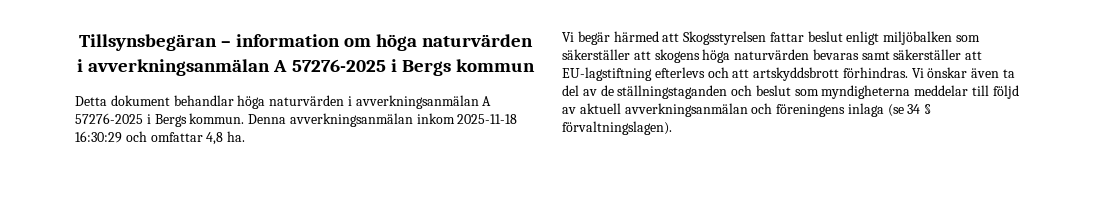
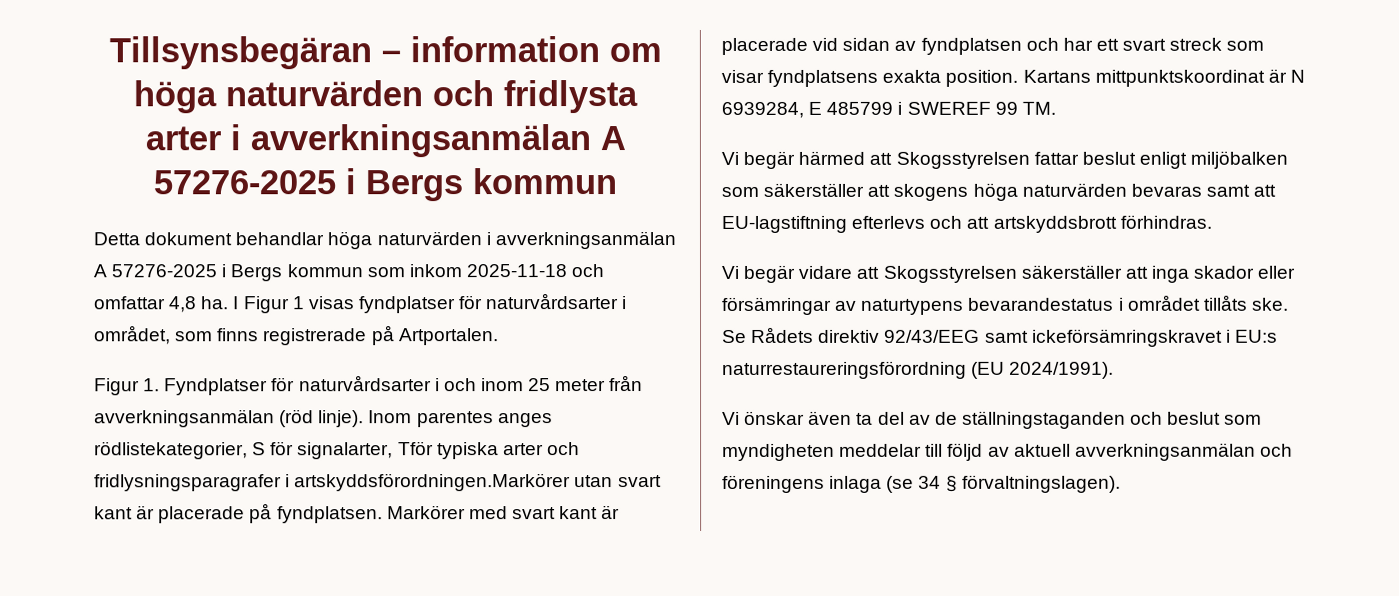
(534, 40) none -> [432,80,638,114] [144,126,221,151] och fridlysta arter
[189,113,413,127] kommun. Denna avverkningsanmälan -> [286,264,405,278] kommun som
[75,131,122,143] 16:30:29 -> (567, 271) none
(246, 136) none -> [232,293,628,314] [94,325,499,346] [94,375,644,396] [94,409,553,428] [94,441,580,460] [94,473,662,492] [94,503,621,524] [721,37,1265,55] [721,68,1305,87] [721,101,1056,118] I Figur 1 visas fyndplatser för naturvårdsarter i området, som finns registrerade på Artportalen. // Figur 1. Fyndplatser för naturvårdsarter i och inom 25 meter från avverkningsanmälan (röd linje). Inom parentes anges rödlistekategorier, S för signalarter, Tför typiska arter och fridlysningsparagrafer i artskyddsförordningen.Markörer utan svart kant är placerade på fyndplatsen. Markörer med svart kant är placerade vid sidan av fyndplatsen och har ett svart streck som visar fyndplatsens exakta position. Kartans mittpunktskoordinat är N 6939284, E 485799 i SWEREF 99 TM.
[893,49,962,60] säkerställer -> (1250, 190) none
(908, 72) none -> [721,264,1296,283] [721,294,1289,315] [722,326,1278,347] [722,360,1115,379] // Vi begär vidare att Skogsstyrelsen säkerställer att inga skador eller försämringar av naturtypens bevarandestatus i området tillåts ske. Se Rådets direktiv 92/43/EEG samt ickeförsämringskravet i EU:s naturrestaureringsförordning (EU 2024/1991). //
[821,85,911,99] myndigheterna -> [722,443,835,461] myndigheten

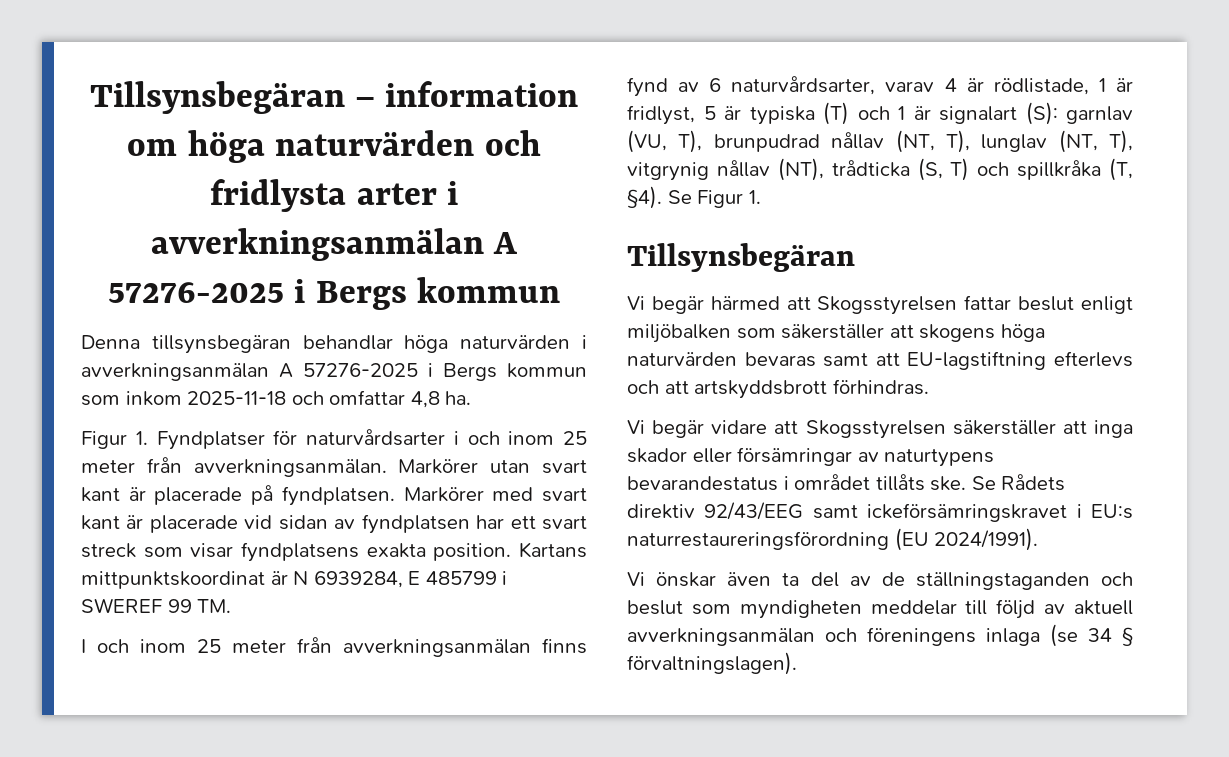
[93,232,233,246] Detta dokument -> [81,335,291,354] Denna tillsynsbegäran
[232,293,628,314] [94,325,499,346] I Figur 1 visas fyndplatser för naturvårdsarter i området, som finns registrerade på Artportalen. -> (472, 398) none
[94,409,553,428] [94,441,580,460] [94,473,572,492] avverkningsanmälan (röd linje). Inom parentes anges rödlistekategorier, S för signalarter, Tför typiska arter och fridlysningsparagrafer i artskyddsförordningen.Markörer -> [193,459,479,477] avverkningsanmälan. Markörer
[1025,37,1059,51] och -> (470, 524) none
(1056, 108) none -> [81,637,587,657] [627,76,1133,97] [627,102,1133,125] [627,130,1133,153] [627,158,1133,181] [627,186,761,209] [627,243,855,272] // I och inom 25 meter från avverkningsanmälan finns fynd av 6 naturvårdsarter, varav 4 är rödlistade, 1 är fridlyst, 5 är typiska (T) och 1 är signalart (S): garnlav (VU, T), brunpudrad nållav (NT, T), lunglav (NT, T), vitgrynig nållav (NT), trådticka (S, T) och spillkråka (T, §4). Se Figur 1. // Tillsynsbegäran

